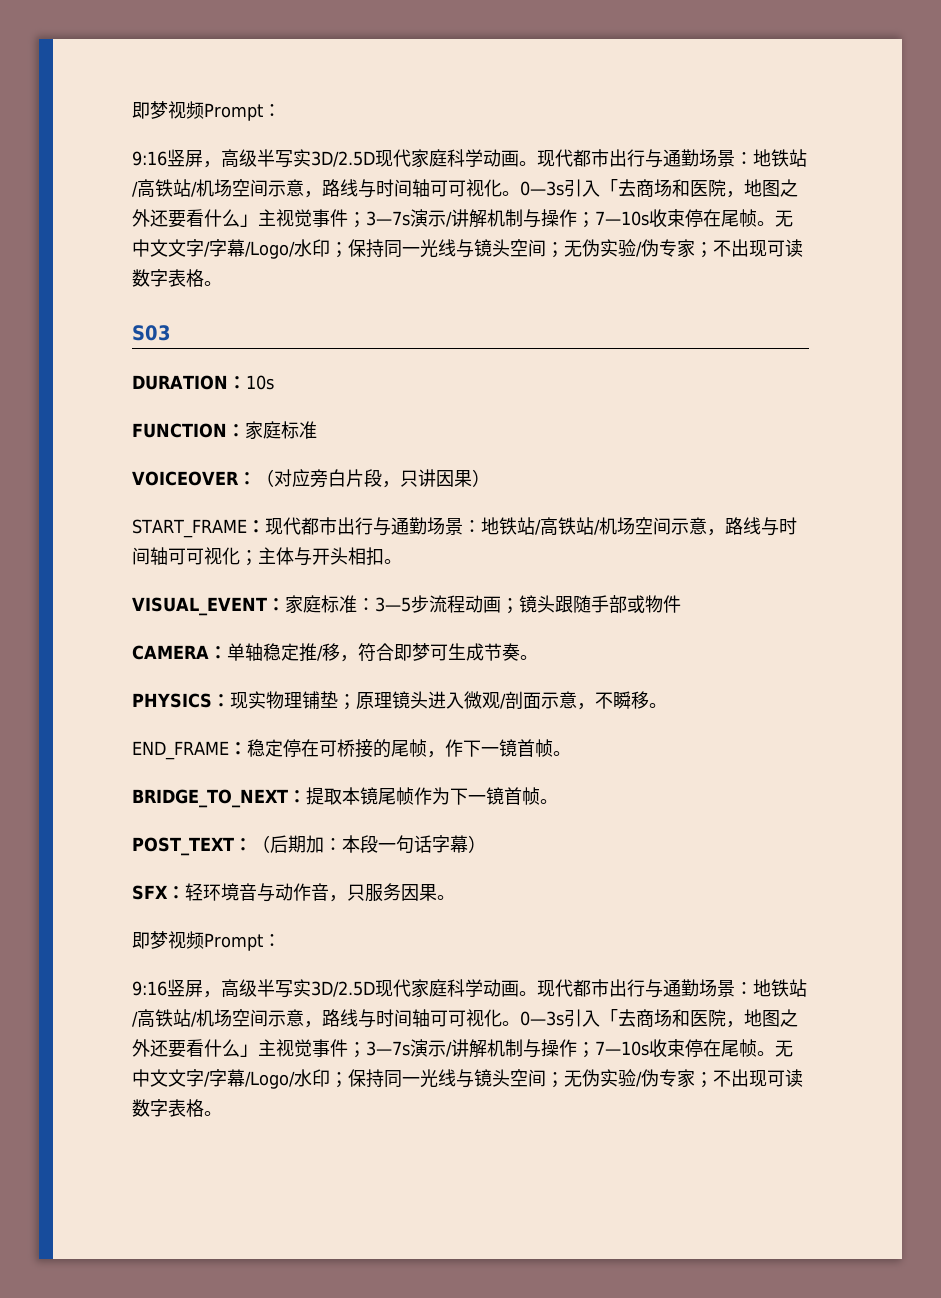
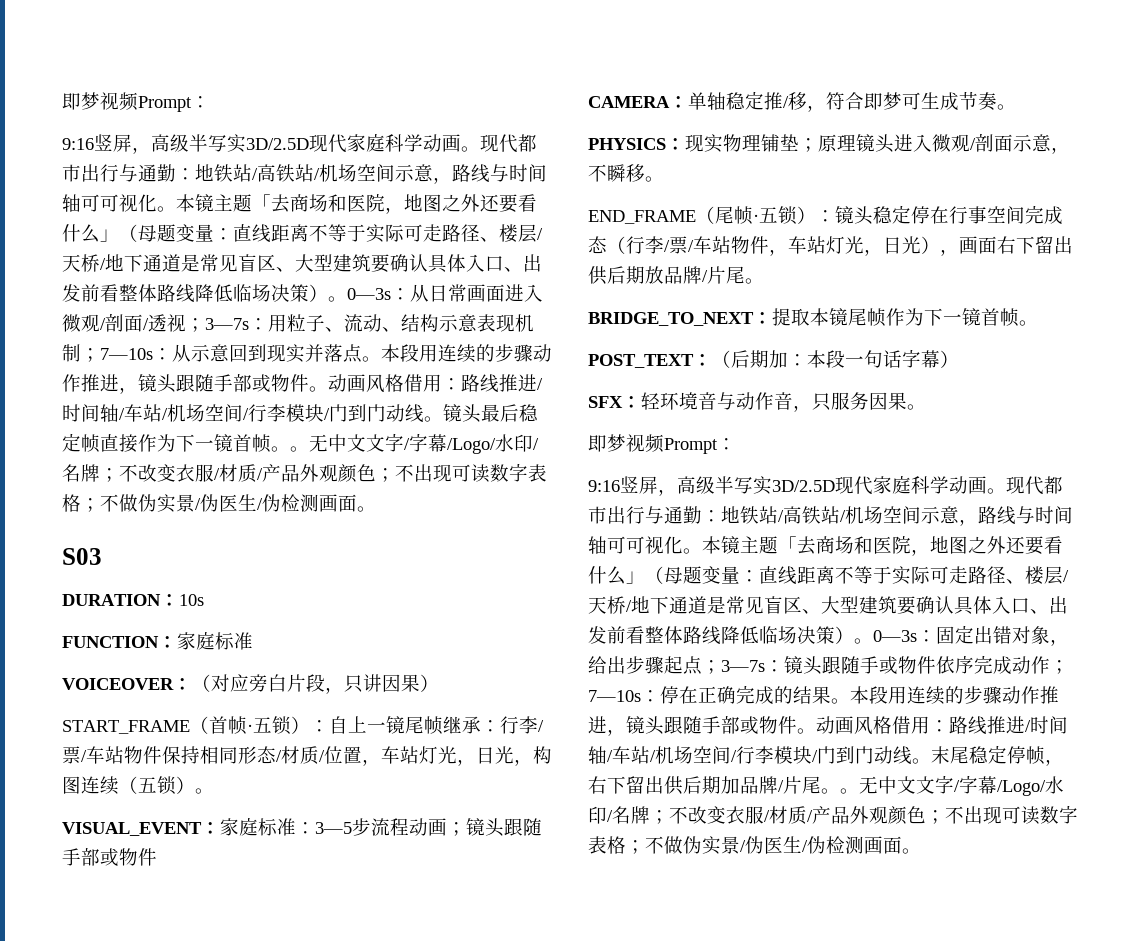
[699,149,735,167] 场景 -> (176, 173) none
[520,179,798,198] [132,209,793,228] [132,239,803,259] [132,269,204,287] 0—3s引入「去商场和医院，地图之外还要看什么」主视觉事件；3—7s演示/讲解机制与操作；7—10s收束停在尾帧。无中文文字/字幕/Logo/水印；保持同一光线与镜头空间；无伪实验/伪专家；不出现可读数字表格 -> [176,194,537,214] [62,224,543,243] [62,254,542,273] [62,284,543,303] [62,313,534,332] [62,344,552,363] [62,374,543,394] [62,404,538,423] [62,433,539,454] [62,463,547,483] [62,494,357,513] 本镜主题「去商场和医院，地图之外还要看什么」（母题变量：直线距离不等于实际可走路径、楼层/天桥/地下通道是常见盲区、大型建筑要确认具体入口、出发前看整体路线降低临场决策）。0—3s：从日常画面进入微观/剖面/透视；3—7s：用粒子、流动、结构示意表现机制；7—10s：从示意回到现实并落点。本段用连续的步骤动作推进，镜头跟随手部或物件。动画风格借用：路线推进/时间轴/车站/机场空间/行李模块/门到门动线。镜头最后稳定帧直接作为下一镜首帧。。无中文文字/字幕/Logo/水印/名牌；不改变衣服/材质/产品外观颜色；不出现可读数字表格；不做伪实景/伪医生/伪检测画面
[246,517,797,536] [132,547,384,566] ：现代都市出行与通勤场景：地铁站/高铁站/机场空间示意，路线与时间轴可可视化；主体与开头相扣 -> [190,716,544,735] [62,746,552,766] [62,776,195,795] （首帧·五锁）：自上一镜尾帧继承：行李/票/车站物件保持相同形态/材质/位置，车站灯光，日光，构图连续（五锁）
[228,739,553,758] ：稳定停在可桥接的尾帧，作下一镜首帧 -> [696,205,1063,225] [588,236,1073,256] [588,266,745,285] （尾帧·五锁）：镜头稳定停在行事空间完成态（行李/票/车站物件，车站灯光，日光），画面右下留出供后期放品牌/片尾
[699,979,735,997] 场景 -> (702, 515) none
[520,1009,798,1028] [132,1039,793,1058] [132,1069,803,1089] [132,1099,204,1117] 0—3s引入「去商场和医院，地图之外还要看什么」主视觉事件；3—7s演示/讲解机制与操作；7—10s收束停在尾帧。无中文文字/字幕/Logo/水印；保持同一光线与镜头空间；无伪实验/伪专家；不出现可读数字表格 -> [702,536,1063,556] [588,566,1069,585] [588,596,1068,615] [588,625,1069,646] [588,655,1069,675] [588,685,1059,705] [588,716,1068,736] [588,745,1064,766] [588,775,1064,796] [588,805,1078,825] [588,836,902,855] 本镜主题「去商场和医院，地图之外还要看什么」（母题变量：直线距离不等于实际可走路径、楼层/天桥/地下通道是常见盲区、大型建筑要确认具体入口、出发前看整体路线降低临场决策）。0—3s：固定出错对象，给出步骤起点；3—7s：镜头跟随手或物件依序完成动作；7—10s：停在正确完成的结果。本段用连续的步骤动作推进，镜头跟随手部或物件。动画风格借用：路线推进/时间轴/车站/机场空间/行李模块/门到门动线。末尾稳定停帧，右下留出供后期加品牌/片尾。。无中文文字/字幕/Logo/水印/名牌；不改变衣服/材质/产品外观颜色；不出现可读数字表格；不做伪实景/伪医生/伪检测画面

